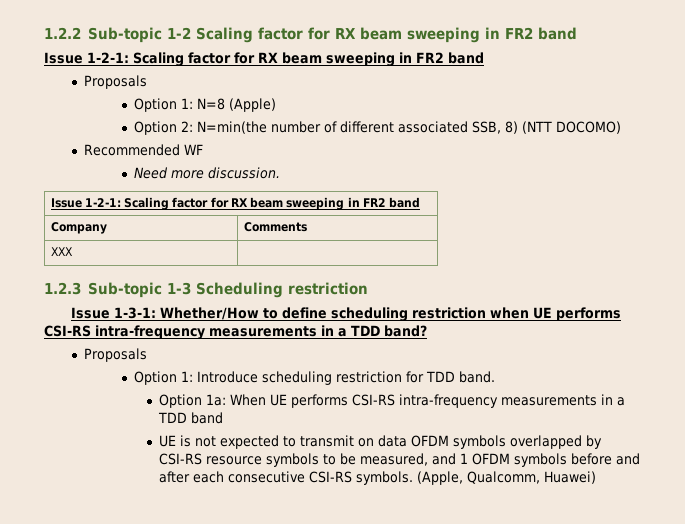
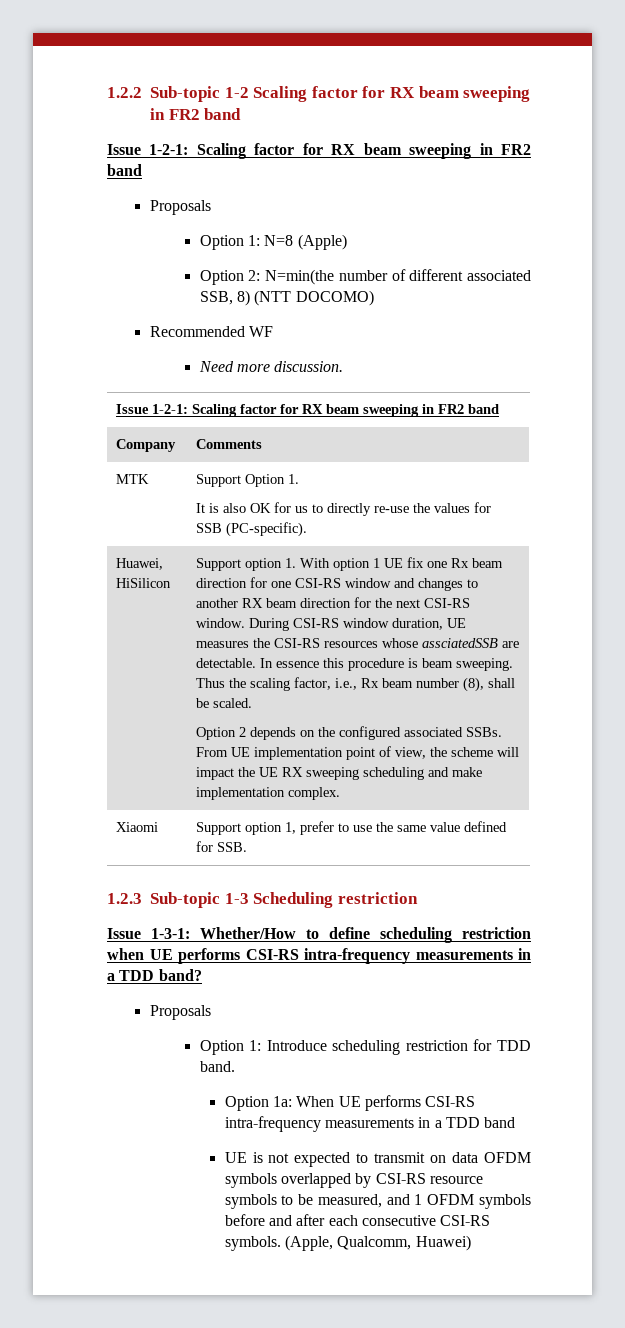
[50,247,73,256] XXX | -> [116,474,150,484] [196,474,300,487] [196,502,492,516] [196,522,308,537] [116,558,164,570] [116,578,172,588] [196,557,504,571] [196,577,479,591] [196,597,471,608] [196,618,467,631] [196,638,520,648] [196,658,514,671] [196,677,516,692] [196,698,253,708] [196,726,503,740] [196,746,520,760] [196,767,483,780] [196,787,341,800] [116,822,159,832] [196,821,508,835] [196,841,248,852] MTK | Support Option 1. // It is also OK for us to directly re-use the values for SSB (PC-specific). // Huawei, HiSilicon | Support option 1. With option 1 UE fix one Rx beam direction for one CSI-RS window and changes to another RX beam direction for the next CSI-RS window. During CSI-RS window duration, UE measures the CSI-RS resources whose assciatedSSB are detectable. In essence this procedure is beam sweeping. Thus the scaling factor, i.e., Rx beam number (8), shall be scaled. // Option 2 depends on the configured associated SSBs. From UE implementation point of view, the scheme will impact the UE RX sweeping scheduling and make implementation complex. // Xiaomi | Support option 1, prefer to use the same value defined for SSB.

